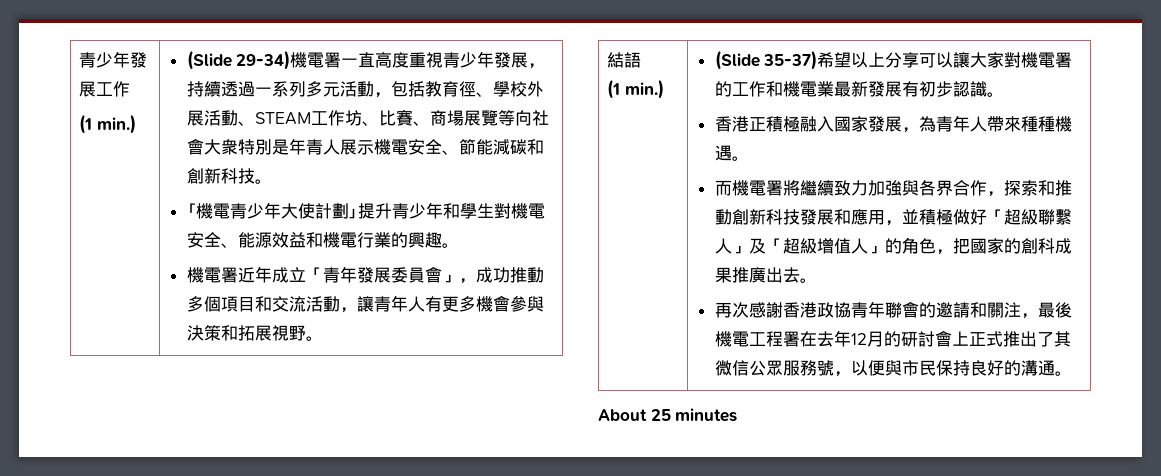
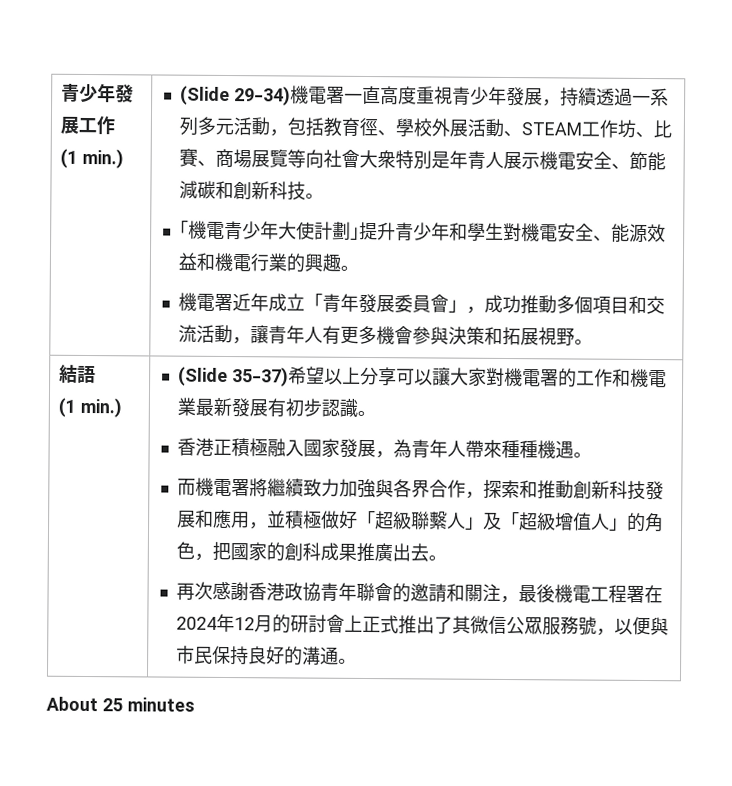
[816,331,834,347] 去 -> [176,616,218,630] 2024

